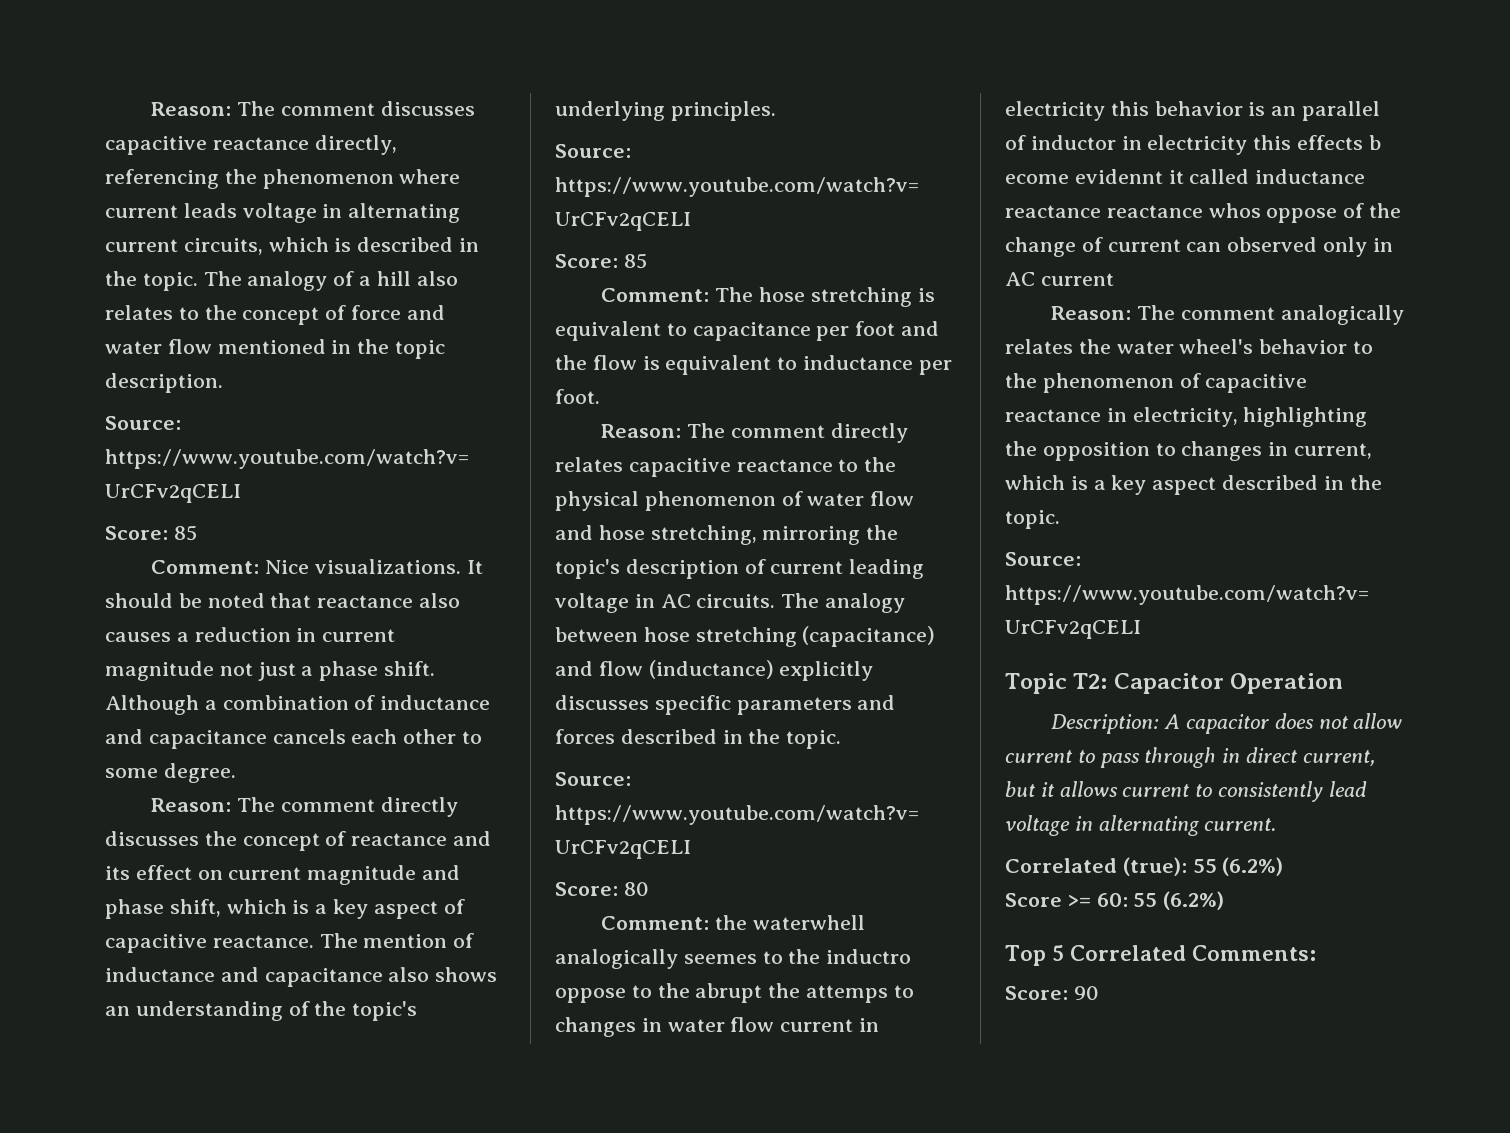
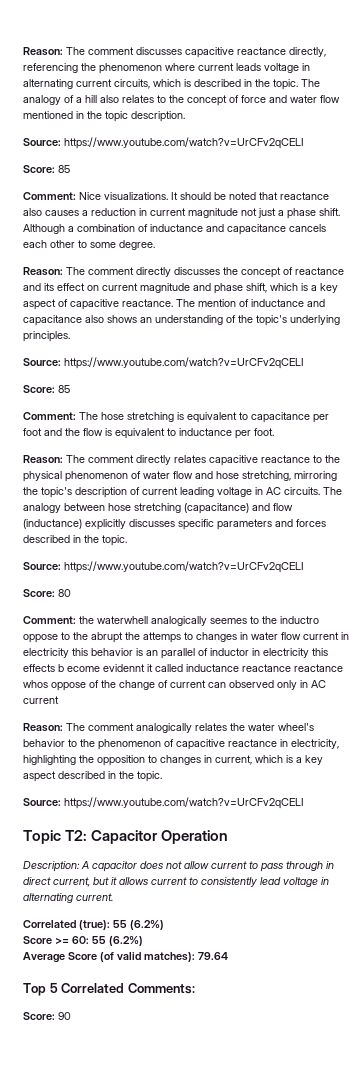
(1225, 900) none -> [23,952,228,963] // Average Score (of valid matches): 79.64

